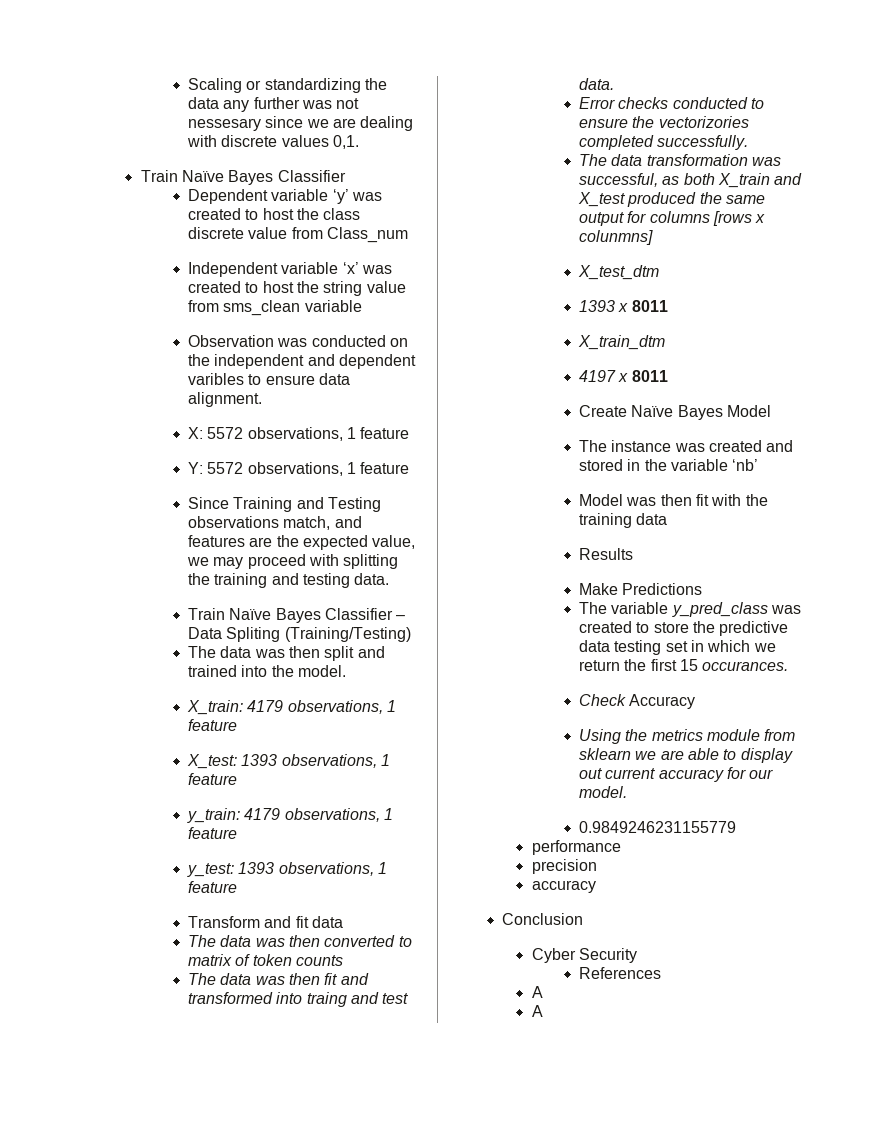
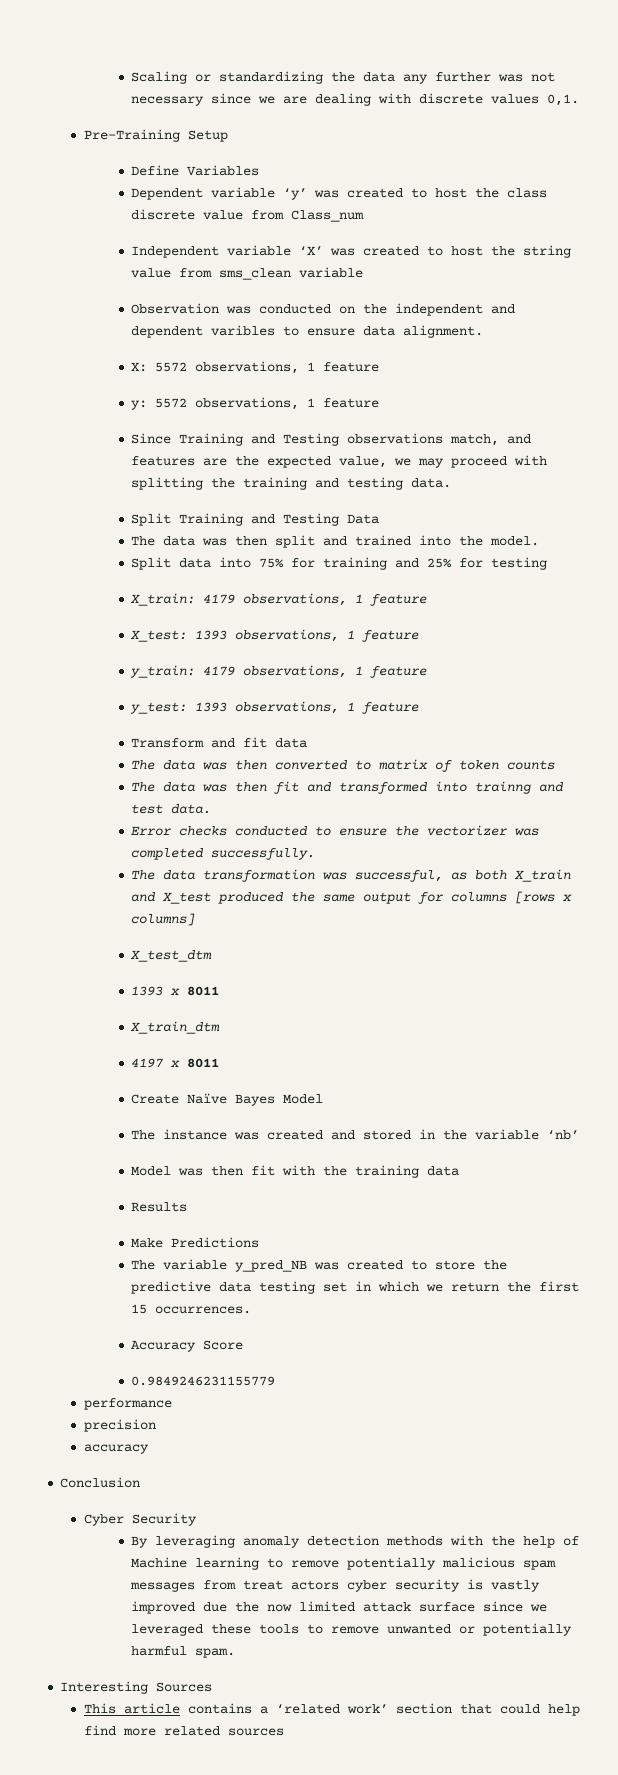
[188,118,262,131] nessesary -> [131,96,205,106] necessary
[140,170,346,185] Train Naïve Bayes Classifier -> [83,129,228,142] [131,165,260,176] Pre-Training Setup // Define Variables
[342,262,359,274] ‘x’ -> [299,246,324,255] ‘X’
[188,462,204,474] Y: -> [131,400,148,410] y:
[188,608,406,623] Train Naïve Bayes Classifier – -> [131,513,340,526] Split Training and Testing
[226,627,411,642] Spliting (Training/Testing) -> (380, 519) none
(347, 671) none -> [131,557,548,570] // Split data into 75% for training and 25% for testing
[306,992,347,1007] traing -> [475,781,532,794] trainng
[658,116,749,128] vectorizories -> [427,825,540,836] vectorizer was
[579,230,654,245] colunmns] -> [131,913,196,926] columns]
[671,602,768,617] y_pred_class -> [235,1260,308,1272] y_pred_NB
[702,661,789,671] [579,694,627,706] occurances. // Check -> [155,1306,252,1314] occurrences. //
[579,729,796,744] [579,748,793,763] [579,767,774,782] [579,786,628,798] // Using the metrics module from sklearn we are able to display out current accuracy for our model. -> [203,1340,244,1350] Score
[579,967,662,979] [531,986,543,998] [531,1005,543,1017] References // A // A -> [131,1535,580,1548] [131,1557,557,1570] [130,1579,541,1592] [131,1601,548,1614] [131,1623,573,1636] [131,1646,236,1658] [60,1681,213,1694] [83,1703,580,1716] [83,1725,284,1736] By leveraging anomaly detection methods with the help of Machine learning to remove potentially malicious spam messages from treat actors cyber security is vastly improved due the now limited attack surface since we leveraged these tools to remove unwanted or potentially harmful spam. // Interesting Sources // This article contains a ‘related work’ section that could help find more related sources

